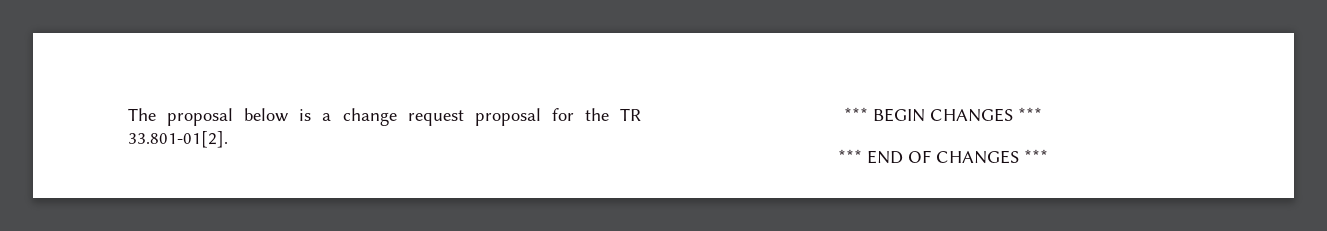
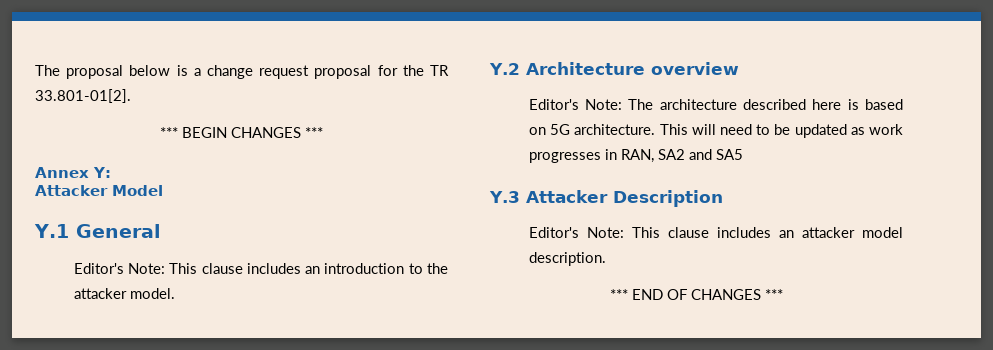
(1042, 114) none -> [35,167,111,178] [35,185,163,196] [34,224,161,238] [73,263,448,274] [73,288,175,299] [489,62,739,75] [528,99,904,110] [528,124,903,138] [528,149,743,163] [489,190,723,207] [528,227,903,238] [528,252,606,266] // Annex Y: // Attacker Model // Y.1 General // Editor's Note: This clause includes an introduction to the attacker model. // Y.2 Architecture overview // Editor's Note: The architecture described here is based on 5G architecture. This will need to be updated as work progresses in RAN, SA2 and SA5 // Y.3 Attacker Description // Editor's Note: This clause includes an attacker model description.

